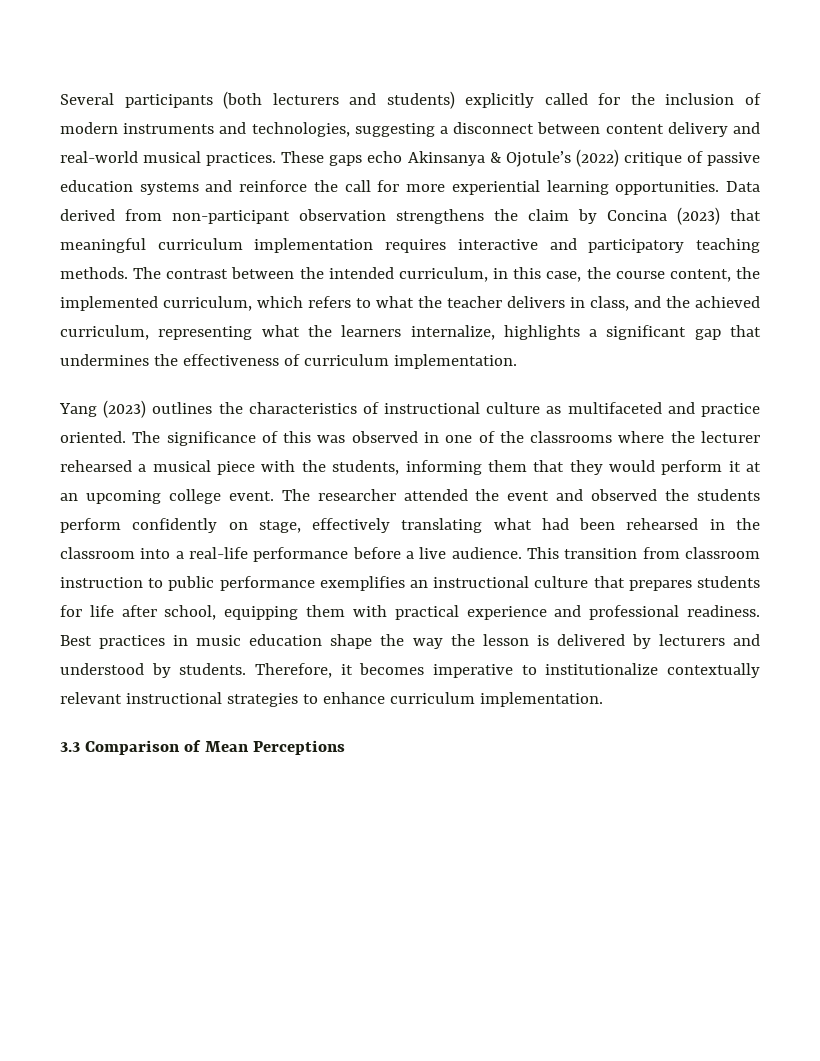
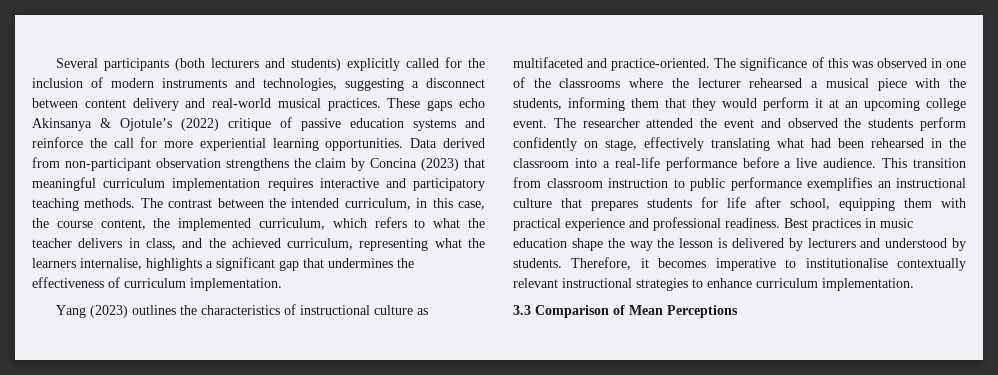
[410,325,495,340] internalize, -> [80,258,142,270] internalise,
[701,403,760,417] [60,431,126,443] practice oriented. -> [611,58,711,71] practice-oriented.
[545,663,659,675] institutionalize -> [805,258,888,268] institutionalise

